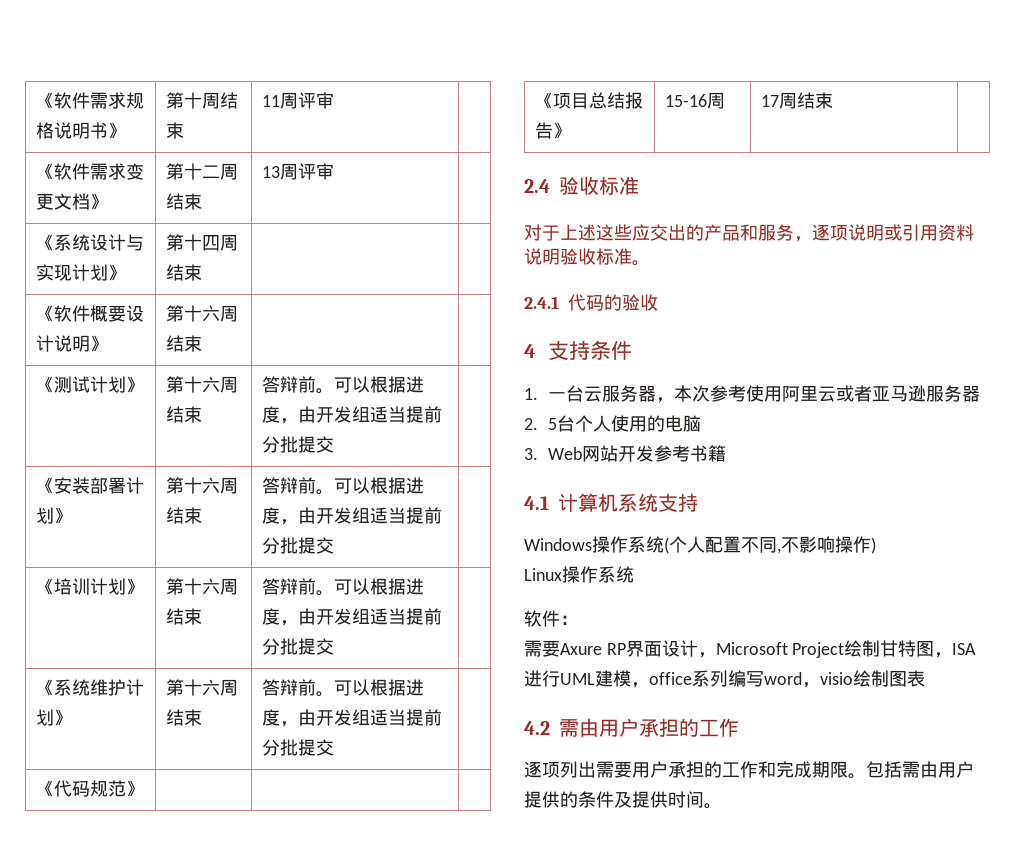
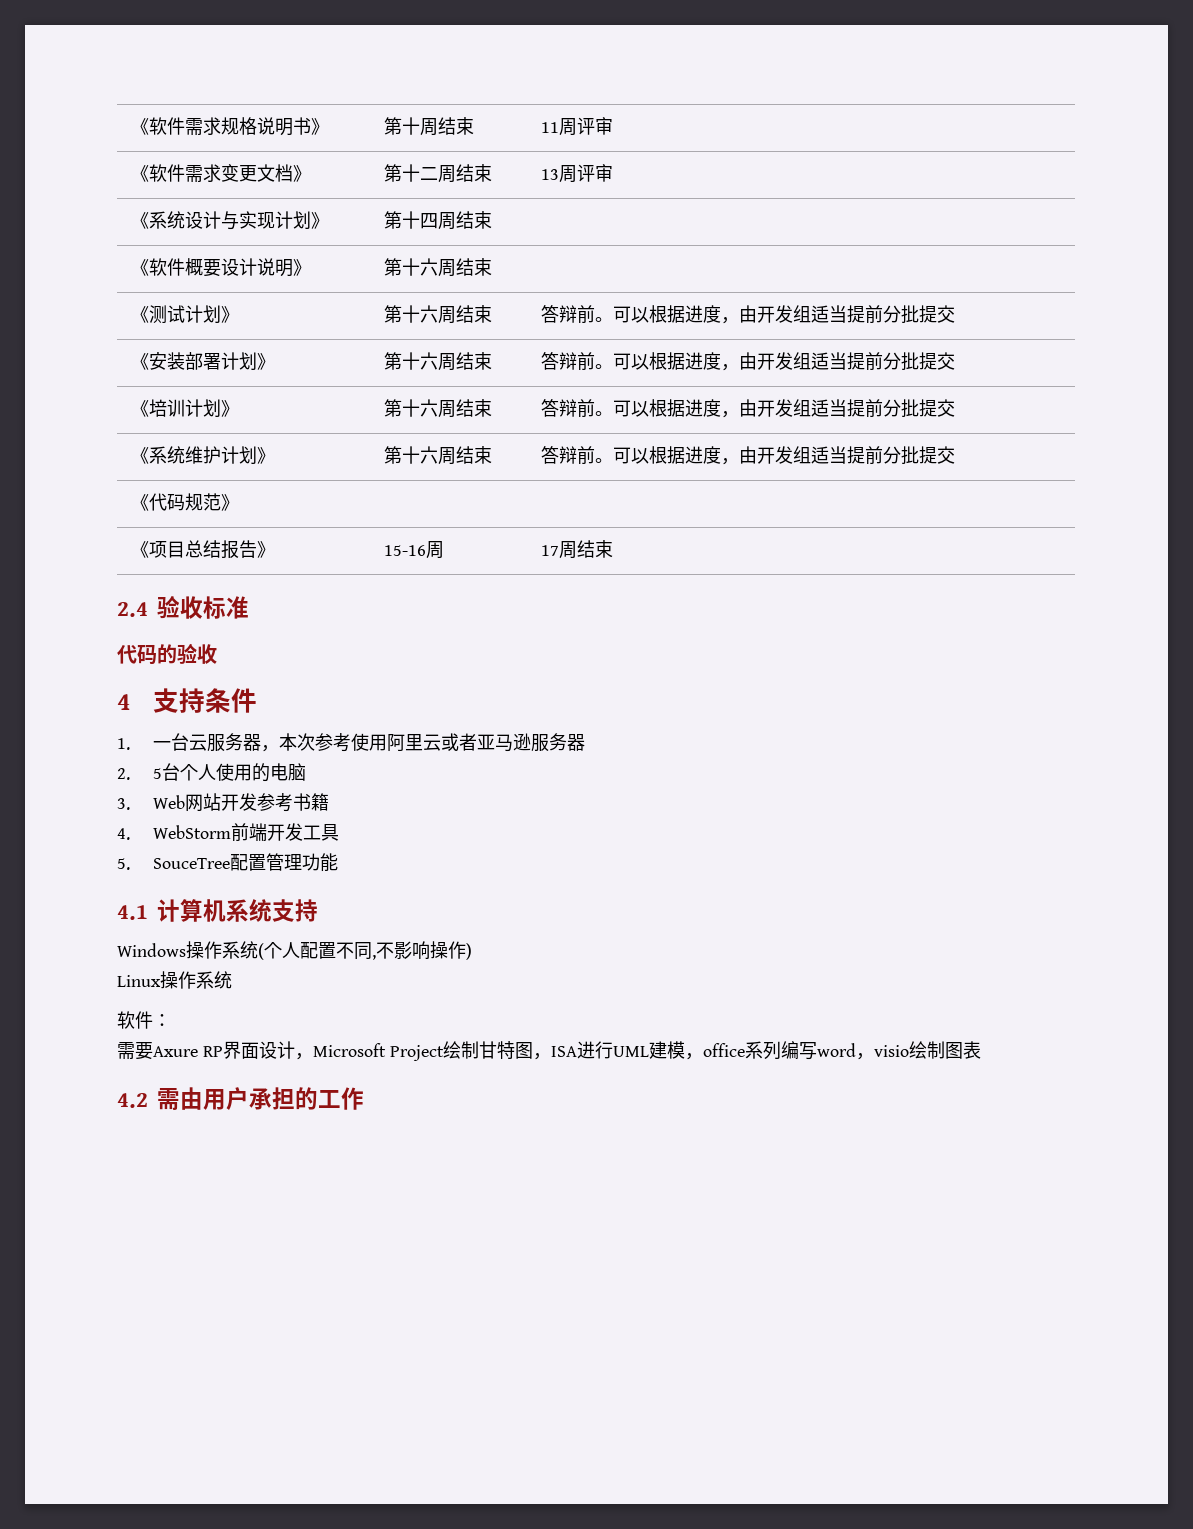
[524,224,974,242] [524,248,650,266] [524,296,559,309] 对于上述这些应交出的产品和服务，逐项说明或引用资料说明验收标准。 // 2.4.1 -> (249, 607) none
(727, 453) none -> [117,823,339,841] [117,853,338,872] // 4. WebStorm前端开发工具 // 5. SouceTree配置管理功能
[524,761,974,779] [524,791,722,809] // 逐项列出需要用户承担的工作和完成期限。包括需由用户提供的条件及提供时间。 -> (364, 1098) none

